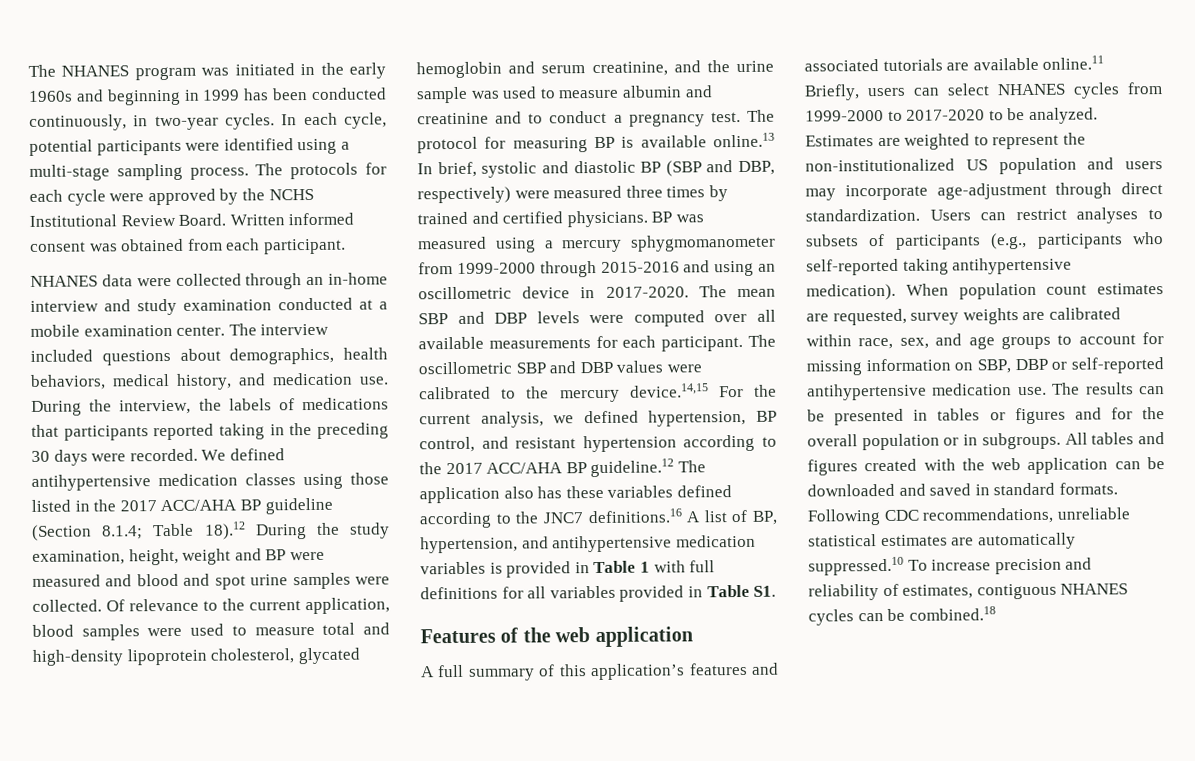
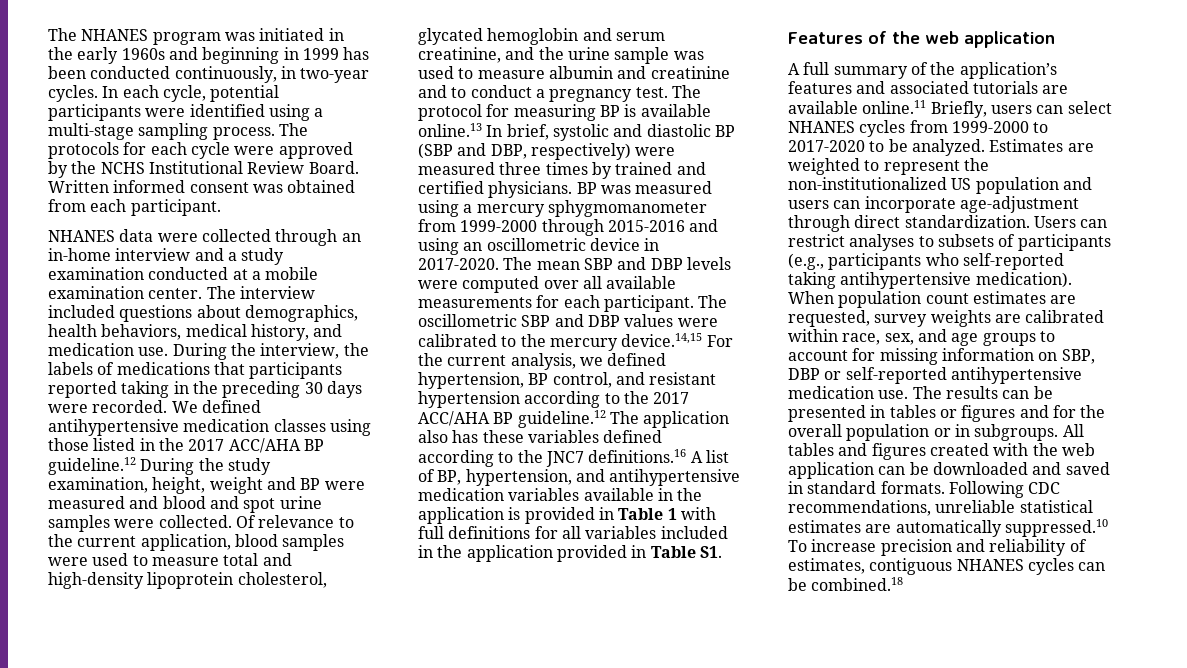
(131, 305) none -> [227,252,237,261] a
[264,497,333,515] [31,521,246,541] guideline (Section 8.1.4; Table 18).12 -> [48,457,136,475] guideline.12
(486, 568) none -> [583,488,703,501] [418,507,504,524] available in the application
(616, 592) none -> [660,526,728,539] [418,545,553,562] included in the application
[558,664,587,677] this -> [930,62,956,75] the
[805,188,836,201] may -> [833,200,861,209] can

